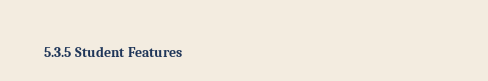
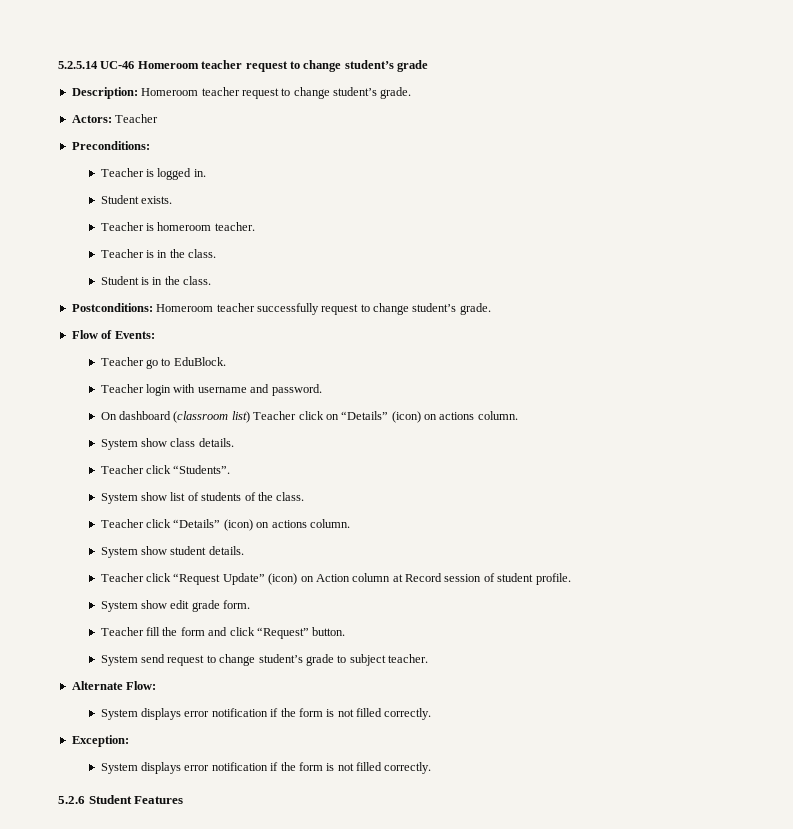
[44,47,71,57] 5.3.5 -> [58,60,428,72] [71,87,412,99] [71,114,159,123] [71,141,150,150] [100,168,206,180] [100,195,173,204] [100,222,255,231] [100,249,217,258] [100,276,212,285] [71,303,491,315] [71,330,155,339] [100,357,226,369] [100,384,322,396] [100,411,518,423] [100,438,234,450] [100,465,231,474] [100,492,305,504] [100,519,350,531] [100,546,244,558] [100,573,571,585] [100,600,251,612] [100,627,346,639] [100,654,429,666] [71,681,157,690] [100,708,432,720] [71,735,129,747] [100,762,432,774] [58,796,85,804] 5.2.5.14 UC-46 Homeroom teacher request to change student’s grade // Description: Homeroom teacher request to change student’s grade. // Actors: Teacher // Preconditions: // Teacher is logged in. // Student exists. // Teacher is homeroom teacher. // Teacher is in the class. // Student is in the class. // Postconditions: Homeroom teacher successfully request to change student’s grade. // Flow of Events: // Teacher go to EduBlock. // Teacher login with username and password. // On dashboard (classroom list) Teacher click on “Details” (icon) on actions column. // System show class details. // Teacher click “Students”. // System show list of students of the class. // Teacher click “Details” (icon) on actions column. // System show student details. // Teacher click “Request Update” (icon) on Action column at Record session of student profile. // System show edit grade form. // Teacher fill the form and click “Request” button. // System send request to change student’s grade to subject teacher. // Alternate Flow: // System displays error notification if the form is not filled correctly. // Exception: // System displays error notification if the form is not filled correctly. // 5.2.6

